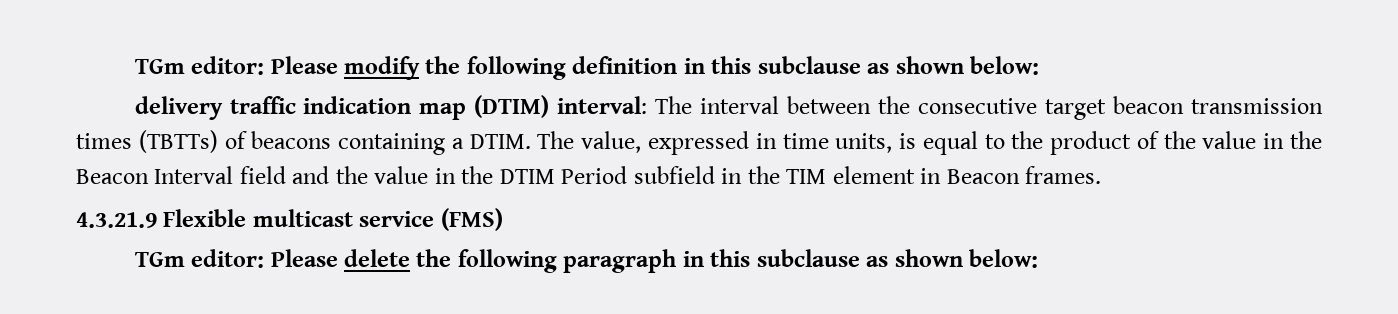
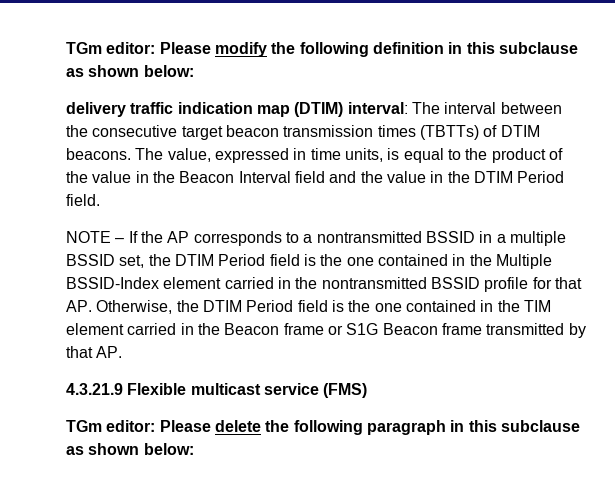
[251,131,531,155] beacons containing a DTIM. -> [500,125,540,137] [66,148,131,160] DTIM beacons.
[633,166,1102,184] subfield in the TIM element in Beacon frames. -> [66,194,100,206] [66,231,566,246] [66,254,552,269] [66,277,582,292] [66,300,551,314] [66,323,586,338] [66,346,123,358] field. // NOTE – If the AP corresponds to a nontransmitted BSSID in a multiple BSSID set, the DTIM Period field is the one contained in the Multiple BSSID-Index element carried in the nontransmitted BSSID profile for that AP. Otherwise, the DTIM Period field is the one contained in the TIM element carried in the Beacon frame or S1G Beacon frame transmitted by that AP.

